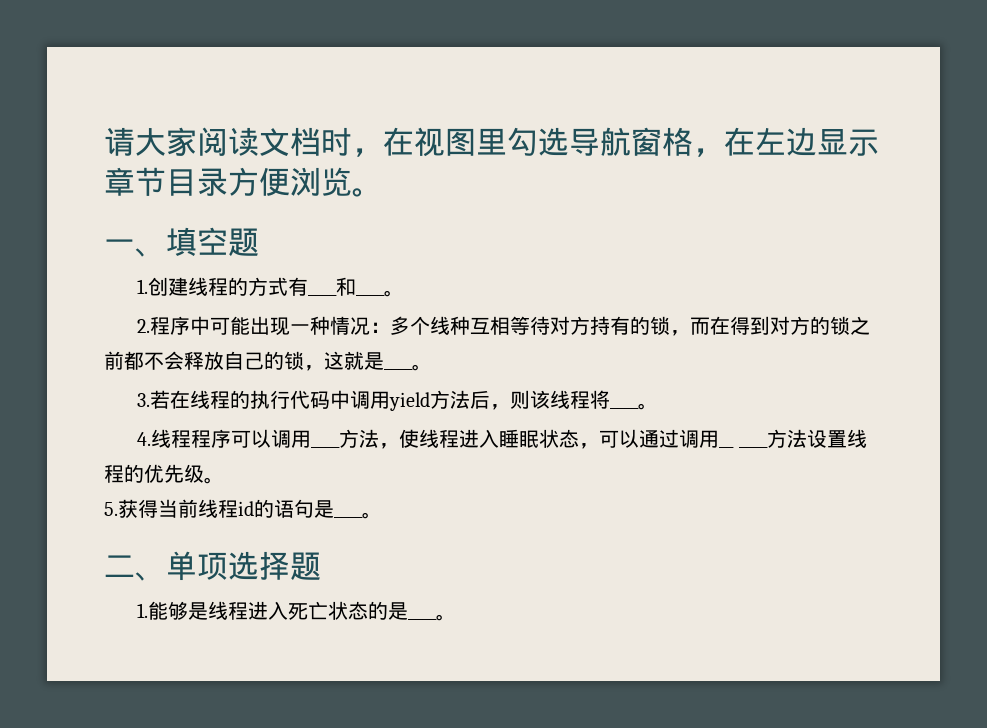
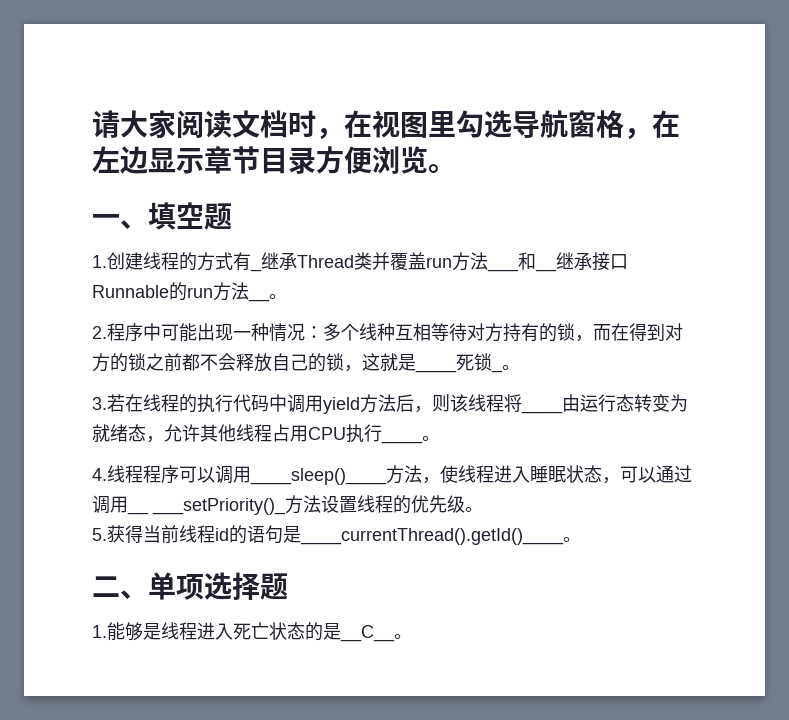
[308,277,386,296] ____和____ -> [250,252,628,272] [92,282,270,302] _继承Thread类并覆盖run方法___和__继承接口Runnable的run方法__
(413, 369) none -> [456,353,503,373] 死锁_
(640, 408) none -> [562,394,688,412] [92,424,423,444] 由运行态转变为就绪态，允许其他线程占用CPU执行____
[311,446,341,448] ____ -> [250,468,387,485] ____sleep()____
[738,446,768,448] ____ -> [152,498,286,515] ___setPriority()_
[334,516,363,518] ____ -> [300,528,564,545] ____currentThread().getId()____
[408,618,438,620] ____ -> [340,625,395,642] __C__

